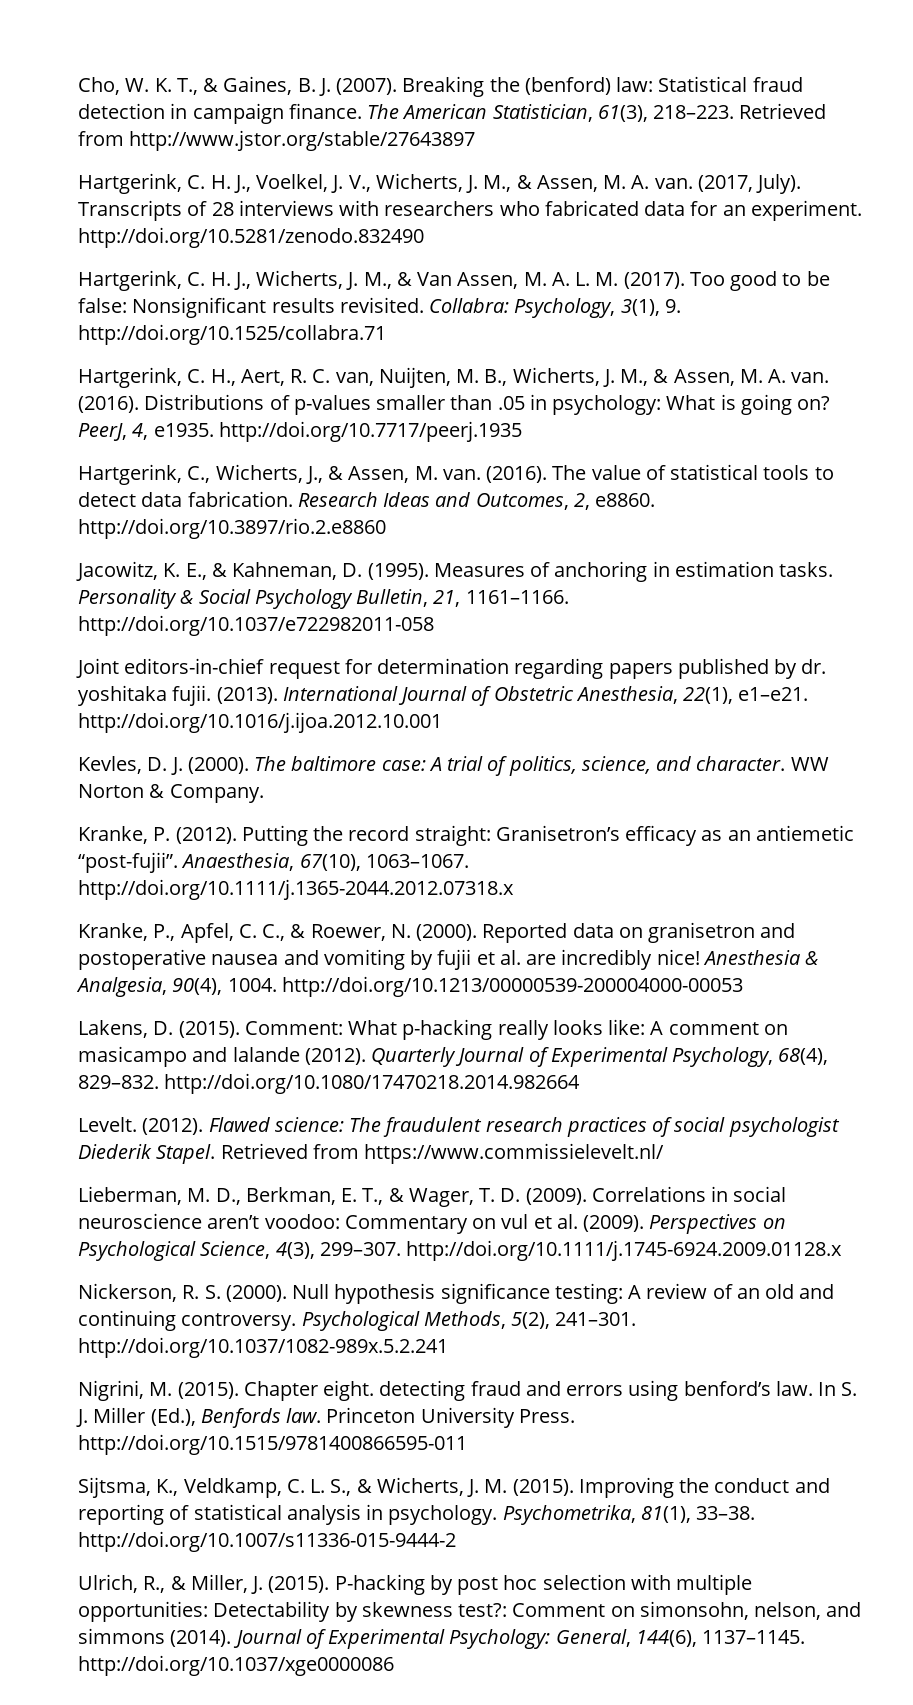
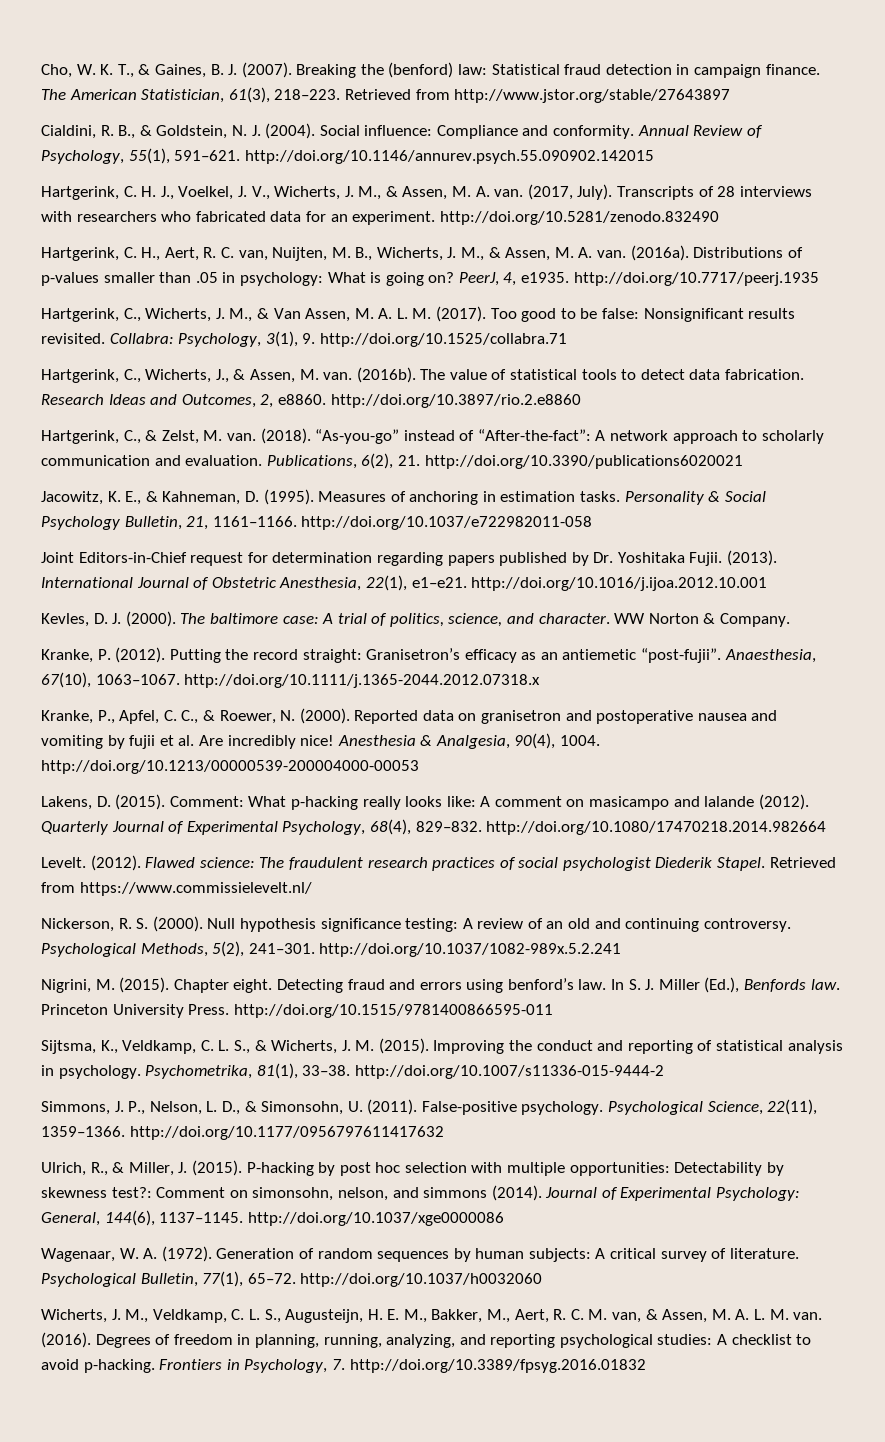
(476, 140) none -> [41,123,763,139] [41,148,654,164] // Cialdini, R. B., & Goldstein, N. J. (2004). Social influence: Compliance and conformity. Annual Review of Psychology, 55(1), 591–621. http://doi.org/10.1146/annurev.psych.55.090902.142015
[210,272,251,290] H. J., -> [141,245,803,261] [41,272,819,286] [41,308,141,322] H., Aert, R. C. van, Nuijten, M. B., Wicherts, J. M., & Assen, M. A. van. (2016a). Distributions of p-values smaller than .05 in psychology: What is going on? PeerJ, 4, e1935. http://doi.org/10.7717/peerj.1935 // Hartgerink, C.,
[78,367,830,388] [78,394,831,415] [78,421,522,442] // Hartgerink, C. H., Aert, R. C. van, Nuijten, M. B., Wicherts, J. M., & Assen, M. A. van. (2016). Distributions of p-values smaller than .05 in psychology: What is going on? PeerJ, 4, e1935. http://doi.org/10.7717/peerj.1935 -> (567, 340) none
[486,466,548,483] (2016). -> [356,367,416,383] (2016b).
(386, 528) none -> [41,428,824,444] [41,453,743,469] // Hartgerink, C., & Zelst, M. van. (2018). “As-you-go” instead of “After-the-fact”: A network approach to scholarly communication and evaluation. Publications, 6(2), 21. http://doi.org/10.3390/publications6020021
[124,658,265,674] editors-in-chief -> [78,552,187,563] Editors-in-Chief
[801,659,827,674] [78,685,212,706] dr. yoshitaka fujii. -> [593,552,723,566] Dr. Yoshitaka Fujii.
[526,954,557,965] are -> [198,735,223,746] Are
[78,1186,787,1207] [78,1213,786,1234] [78,1240,843,1261] // Lieberman, M. D., Berkman, E. T., & Wager, T. D. (2009). Correlations in social neuroscience aren’t voodoo: Commentary on vul et al. (2009). Perspectives on Psychological Science, 4(3), 299–307. http://doi.org/10.1111/j.1745-6924.2009.01128.x -> (312, 889) none
[379,1380,466,1401] detecting -> [276,979,343,993] Detecting
(456, 1541) none -> [41,1099,818,1115] [41,1126,444,1140] // Simmons, J. P., Nelson, L. D., & Simonsohn, U. (2011). False-positive psychology. Psychological Science, 22(11), 1359–1366. http://doi.org/10.1177/0956797611417632
(394, 1665) none -> [41,1246,799,1262] [41,1271,543,1287] [41,1309,823,1323] [41,1332,812,1348] [41,1359,646,1373] // Wagenaar, W. A. (1972). Generation of random sequences by human subjects: A critical survey of literature. Psychological Bulletin, 77(1), 65–72. http://doi.org/10.1037/h0032060 // Wicherts, J. M., Veldkamp, C. L. S., Augusteijn, H. E. M., Bakker, M., Aert, R. C. M. van, & Assen, M. A. L. M. van. (2016). Degrees of freedom in planning, running, analyzing, and reporting psychological studies: A checklist to avoid p-hacking. Frontiers in Psychology, 7. http://doi.org/10.3389/fpsyg.2016.01832

